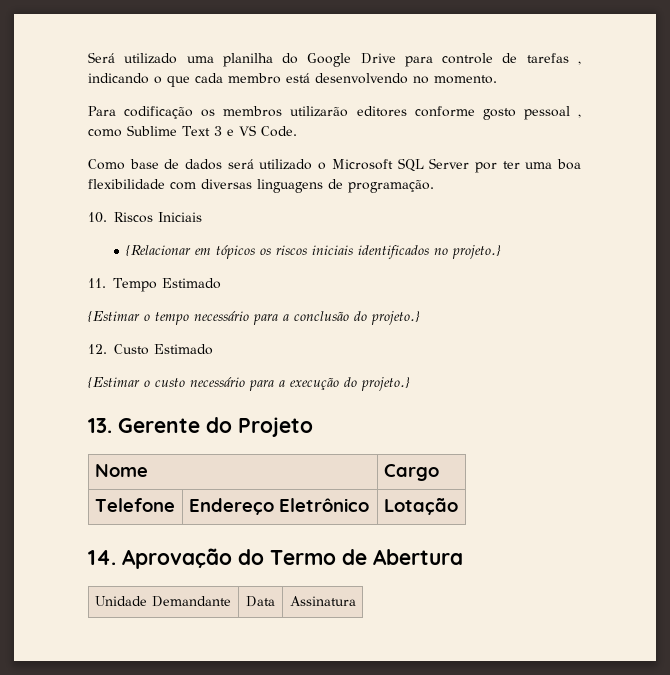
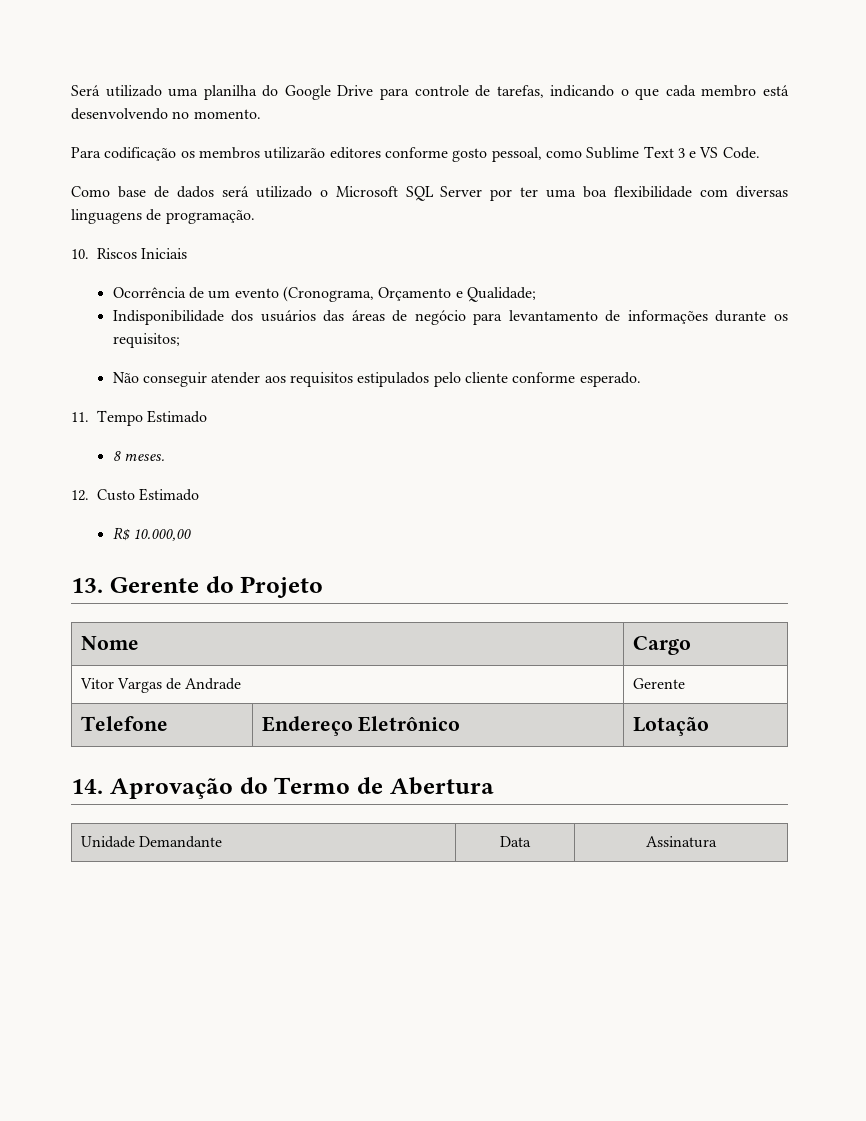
[526,53,581,65] tarefas , -> [496,85,544,98] tarefas,
[523,106,581,120] pessoal , -> [491,147,542,162] pessoal,
[126,245,502,259] [88,278,221,292] [88,311,420,325] [88,344,213,355] [88,377,410,391] {Relacionar em tópicos os riscos iniciais identificados no projeto.} // 11. Tempo Estimado // {Estimar o tempo necessário para a conclusão do projeto.} // 12. Custo Estimado // {Estimar o custo necessário para a execução do projeto.} -> [112,286,537,302] [112,310,788,325] [112,333,180,348] [112,372,641,387] [71,410,208,426] [112,451,166,461] [71,488,200,501] [112,527,192,541] Ocorrência de um evento (Cronograma, Orçamento e Qualidade; // Indisponibilidade dos usuários das áreas de negócio para levantamento de informações durante os requisitos; // Não conseguir atender aos requisitos estipulados pelo cliente conforme esperado. // 11. Tempo Estimado // 8 meses. // 12. Custo Estimado // R$ 10.000,00
(439, 472) none -> [79,678,242,693] [632,678,685,689] // Vitor Vargas de Andrade | Gerente

